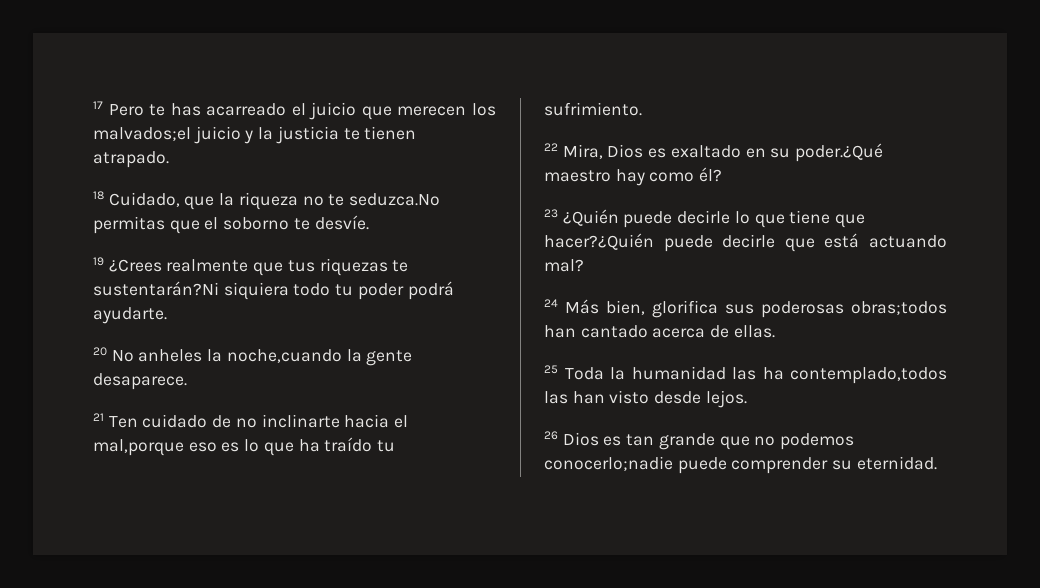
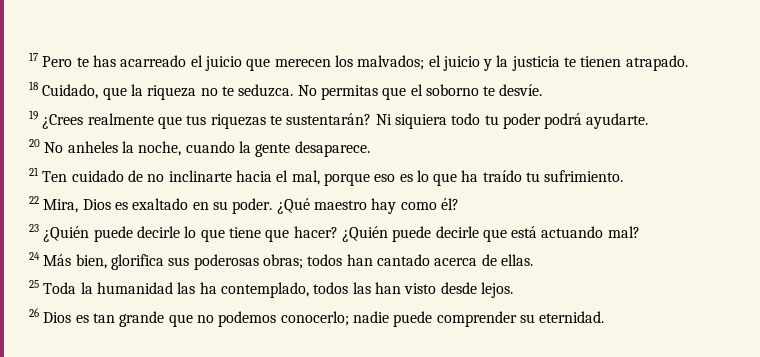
[93,127,191,141] malvados;el -> [357,55,441,70] malvados; el
[349,193,441,206] seduzca.No -> [238,84,317,97] seduzca. No
[93,281,219,296] sustentarán?Ni -> [286,113,392,125] sustentarán? Ni
[226,349,342,363] noche,cuando -> [138,141,235,156] noche, cuando
[93,439,184,456] mal,porque -> [291,170,370,186] mal, porque
[795,143,884,162] poder.¿Qué -> [232,198,310,214] poder. ¿Qué
[544,233,654,250] hacer?¿Quién -> [293,226,388,242] hacer? ¿Quién
[851,301,947,315] obras;todos -> [262,254,343,269] obras; todos
[790,367,947,384] contemplado,todos -> [220,282,349,298] contemplado, todos
[544,456,673,471] conocerlo;nadie -> [280,311,389,326] conocerlo; nadie

